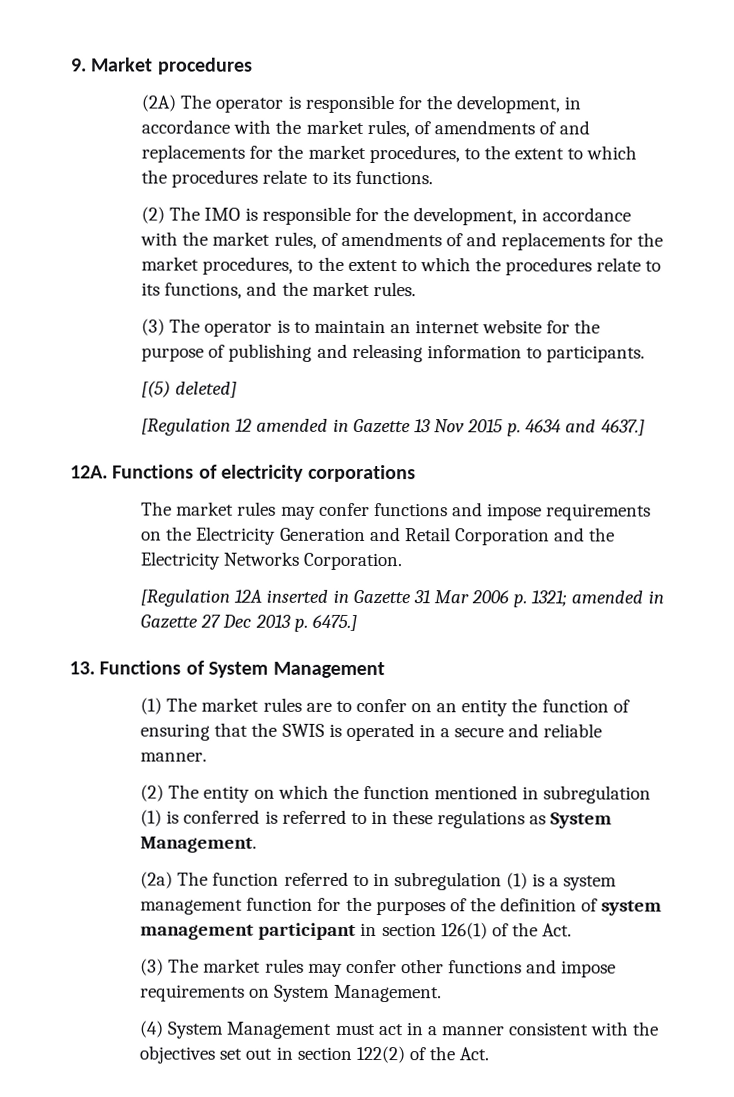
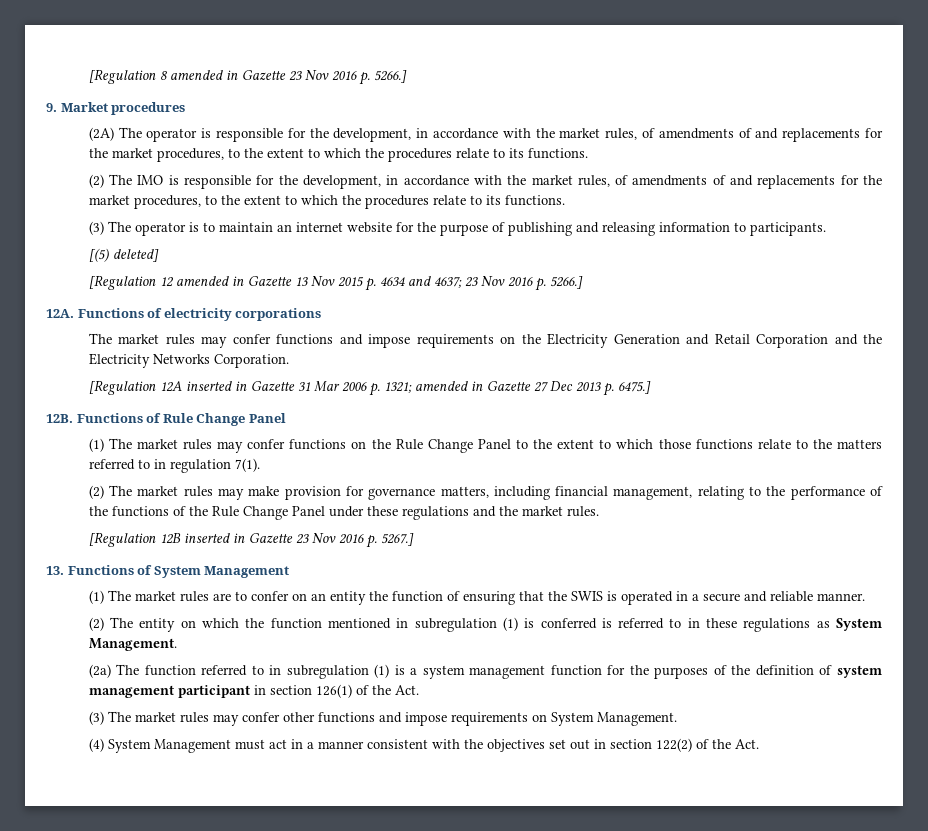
(70, 65) none -> [88,69,407,85] [Regulation 8 amended in Gazette 23 Nov 2016 p. 5266.] //
[164,281,416,299] functions, and the market rules. -> [504,195,565,206] functions.
[600,419,645,436] 4637.] -> [433,276,583,291] 4637; 23 Nov 2016 p. 5266.]
(357, 622) none -> [46,413,286,426] [88,438,882,453] [88,458,260,473] [88,485,883,500] [88,506,599,520] [88,532,414,548] // 12B. Functions of Rule Change Panel // (1) The market rules may confer functions on the Rule Change Panel to the extent to which those functions relate to the matters referred to in regulation 7(1). // (2) The market rules may make provision for governance matters, including financial management, relating to the performance of the functions of the Rule Change Panel under these regulations and the market rules. // [Regulation 12B inserted in Gazette 23 Nov 2016 p. 5267.]

